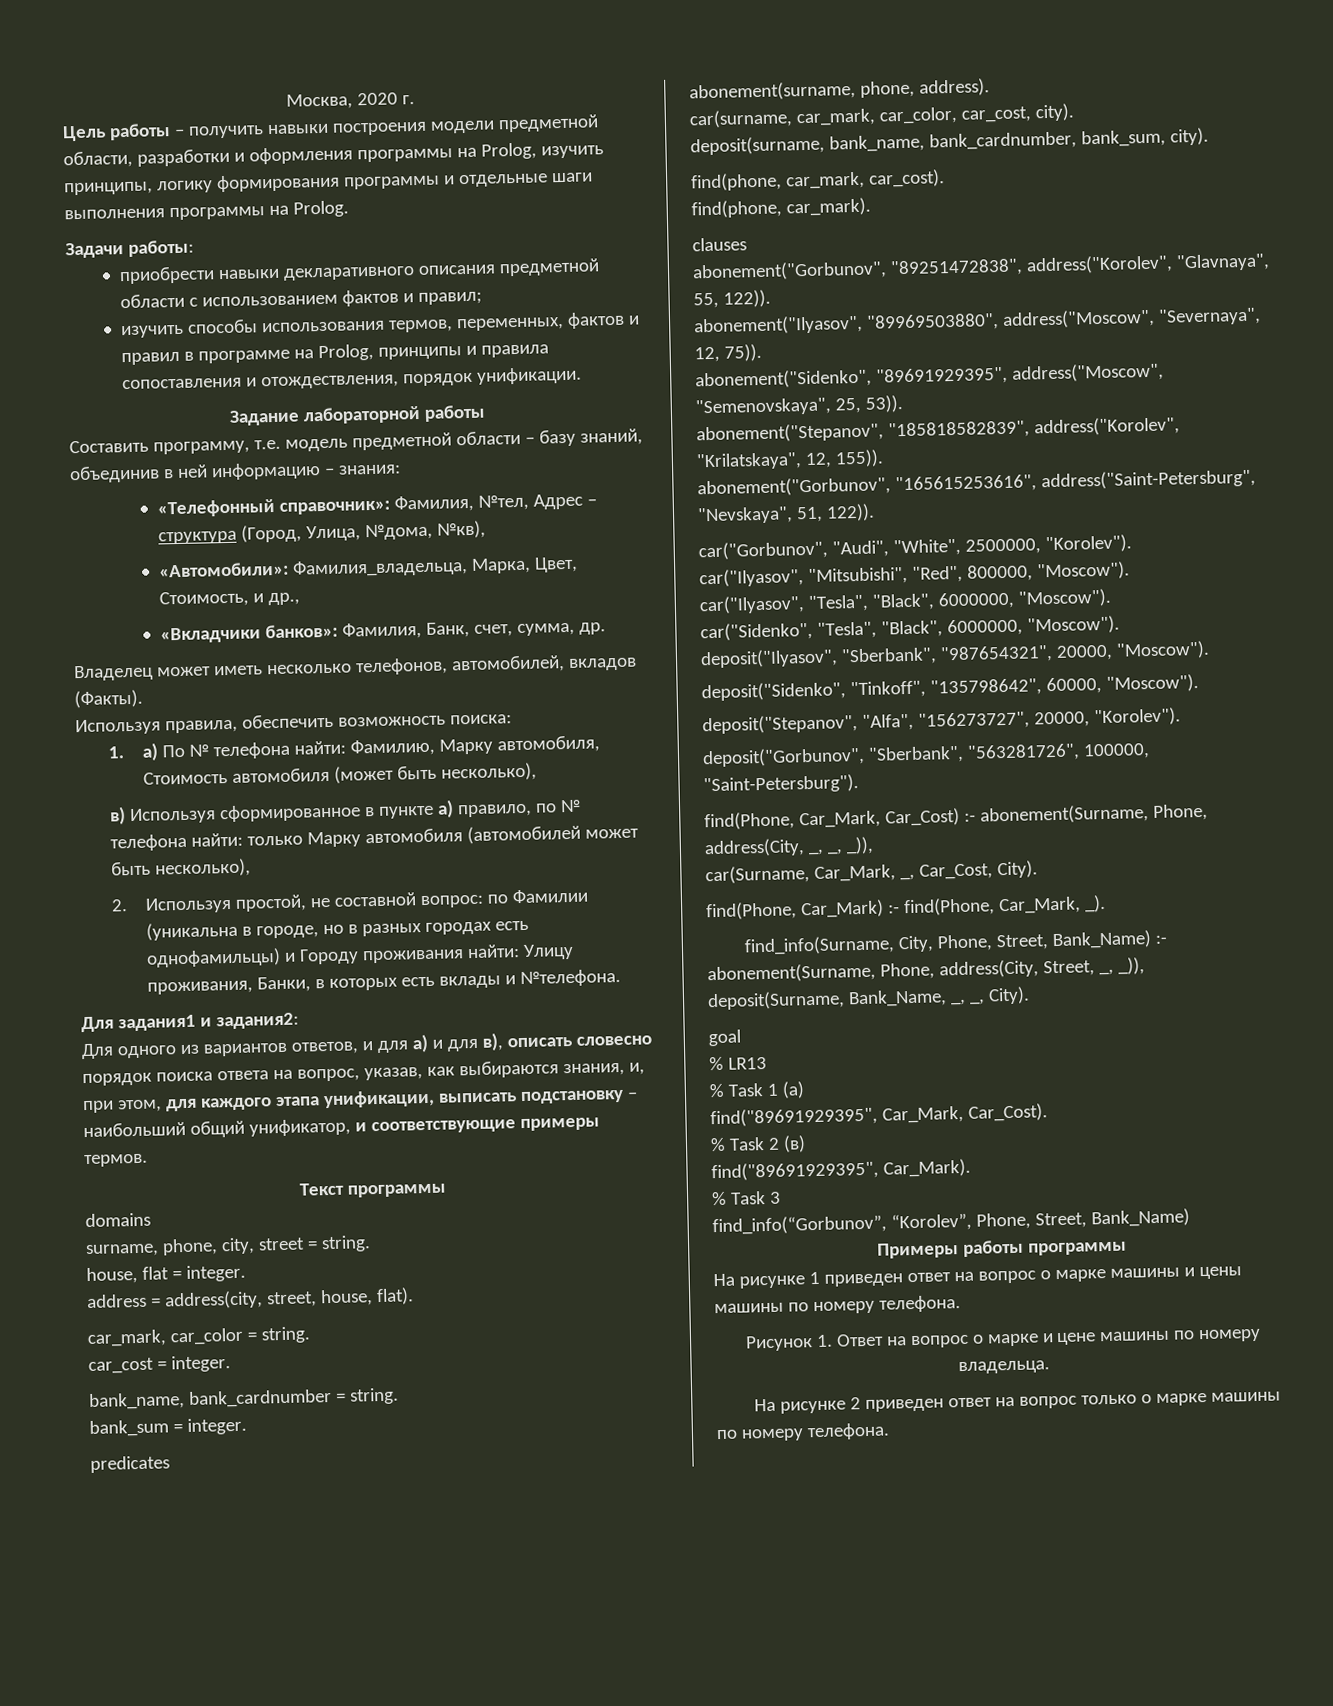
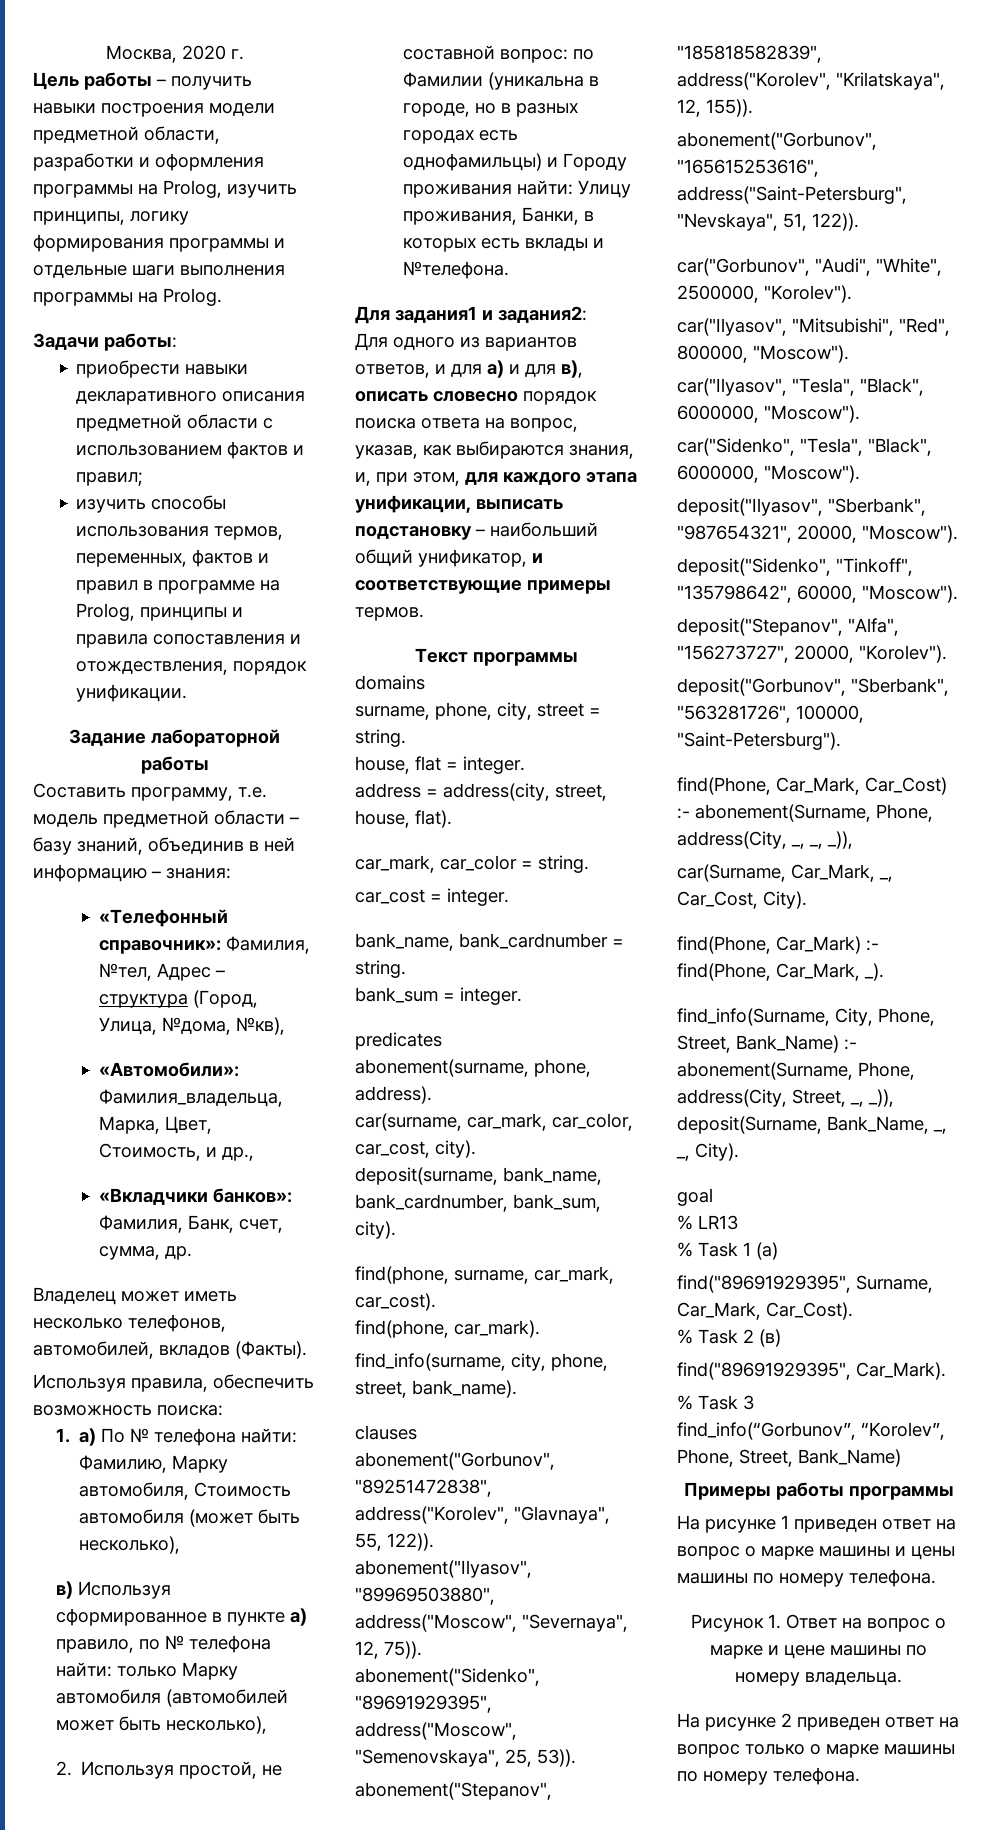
(782, 182) none -> [454,1270,529,1284] surname,
(871, 207) none -> [355,1353,608,1371] [355,1380,517,1398] // find_info(surname, city, phone, street, bank_name).
(878, 1117) none -> [856,1275,933,1293] Surname,

